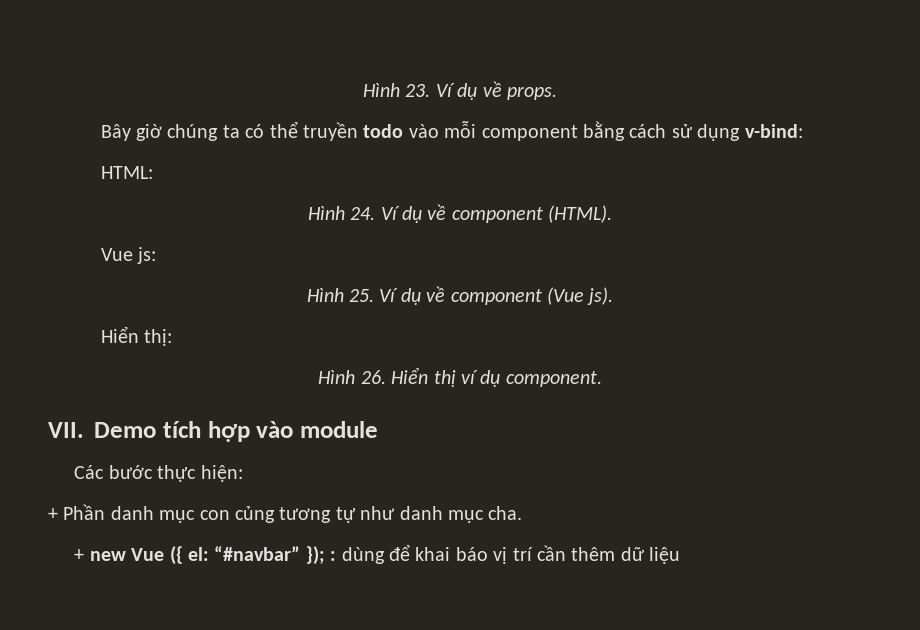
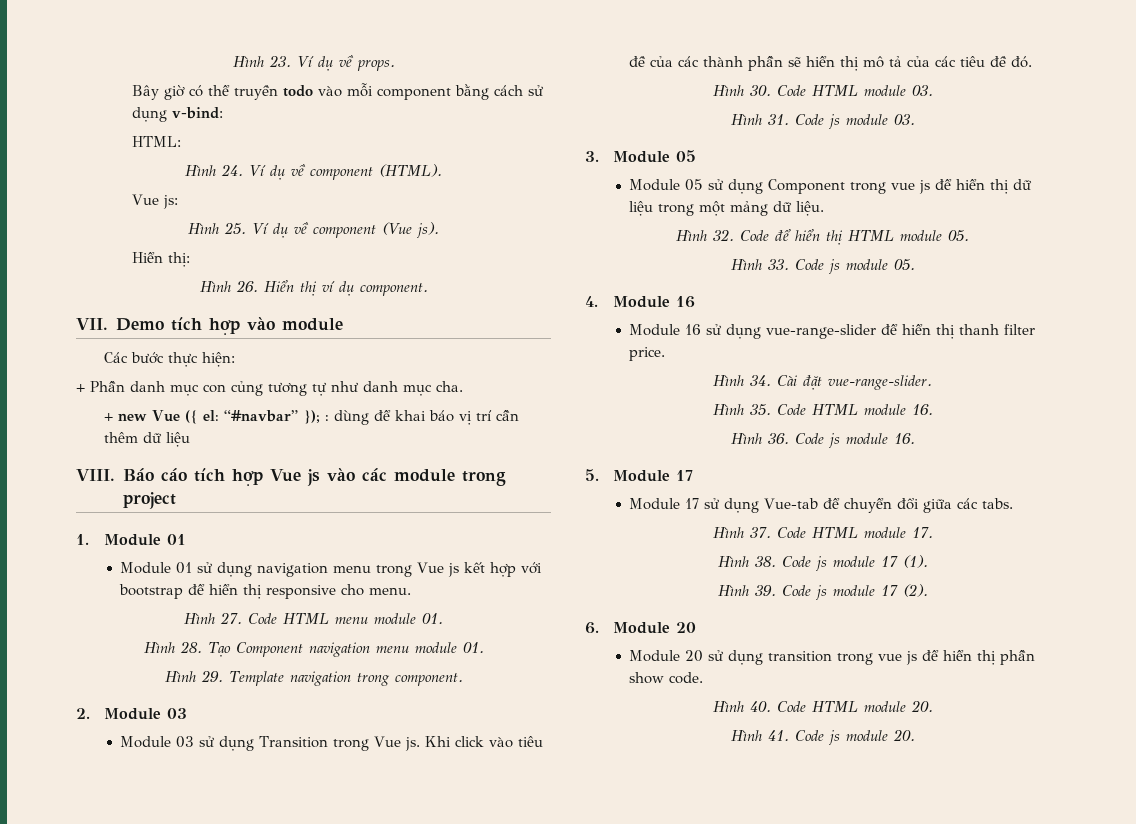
[167,124,240,141] chúng ta -> (185, 92) none
(681, 555) none -> [76,468,507,486] [122,492,176,509] [76,534,186,546] [120,562,543,577] [119,584,412,599] [184,612,443,624] [143,641,484,657] [164,670,463,686] [76,708,187,720] [120,736,544,751] [629,56,1033,71] [712,85,933,96] [730,114,915,129] [585,150,696,163] [629,179,1033,194] [629,201,825,216] [676,229,969,245] [730,259,915,274] [585,296,695,308] [629,324,1036,339] [629,347,666,361] [713,375,933,390] [712,404,933,416] [730,433,915,448] [585,469,693,482] [629,498,1014,513] [712,527,933,538] [717,555,928,571] [717,584,928,600] [585,622,696,634] [629,650,1036,665] [629,672,704,684] [712,700,933,712] [730,729,915,745] // VIII. Báo cáo tích hợp Vue js vào các module trong project // 1. Module 01 // Module 01 sử dụng navigation menu trong Vue js kết hợp với bootstrap để hiển thị responsive cho menu. // Hình 27. Code HTML menu module 01. // Hình 28. Tạo Component navigation menu module 01. // Hình 29. Template navigation trong component. // 2. Module 03 // Module 03 sử dụng Transition trong Vue js. Khi click vào tiêu đề của các thành phần sẽ hiển thị mô tả của các tiêu đề đó. // Hình 30. Code HTML module 03. // Hình 31. Code js module 03. // 3. Module 05 // Module 05 sử dụng Component trong vue js để hiển thị dữ liệu trong một mảng dữ liệu. // Hình 32. Code để hiển thị HTML module 05. // Hình 33. Code js module 05. // 4. Module 16 // Module 16 sử dụng vue-range-slider để hiển thị thanh filter price. // Hình 34. Cài đặt vue-range-slider. // Hình 35. Code HTML module 16. // Hình 36. Code js module 16. // 5. Module 17 // Module 17 sử dụng Vue-tab để chuyển đổi giữa các tabs. // Hình 37. Code HTML module 17. // Hình 38. Code js module 17 (1). // Hình 39. Code js module 17 (2). // 6. Module 20 // Module 20 sử dụng transition trong vue js để hiển thị phần show code. // Hình 40. Code HTML module 20. // Hình 41. Code js module 20.

